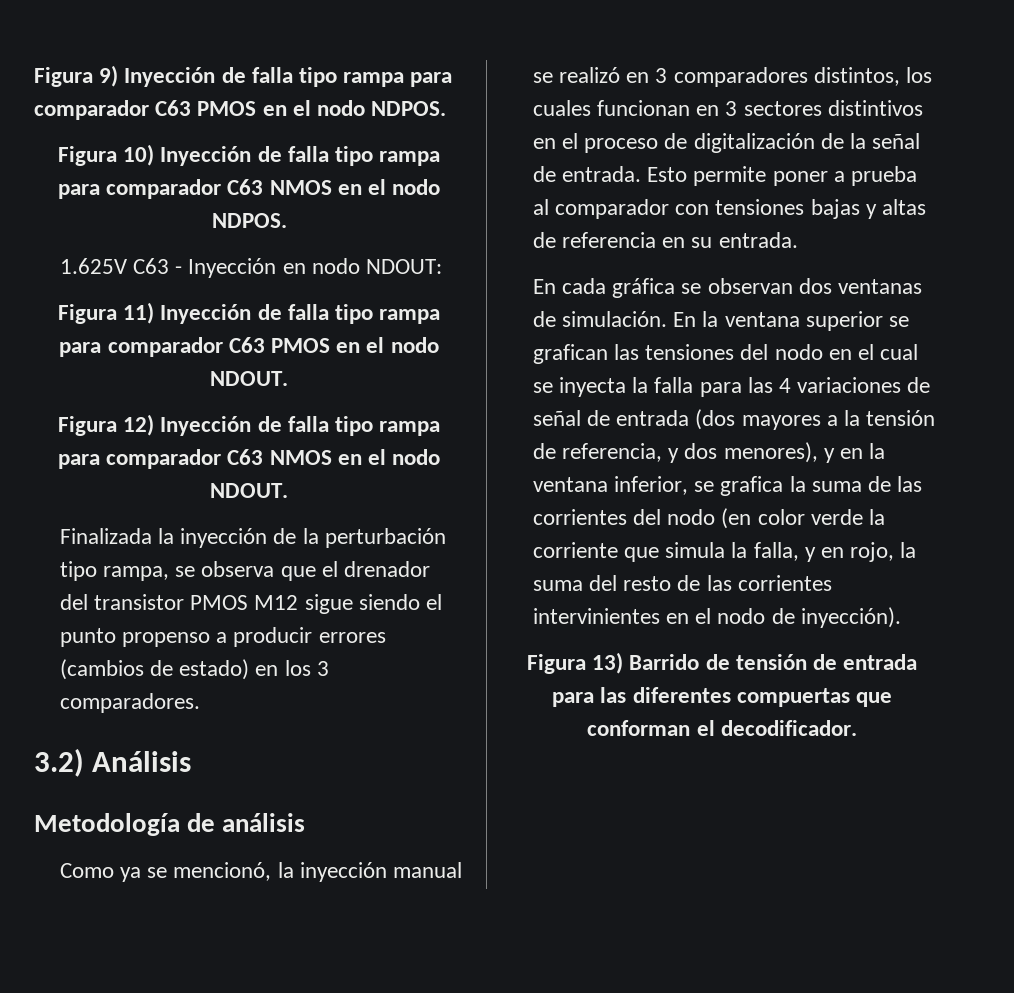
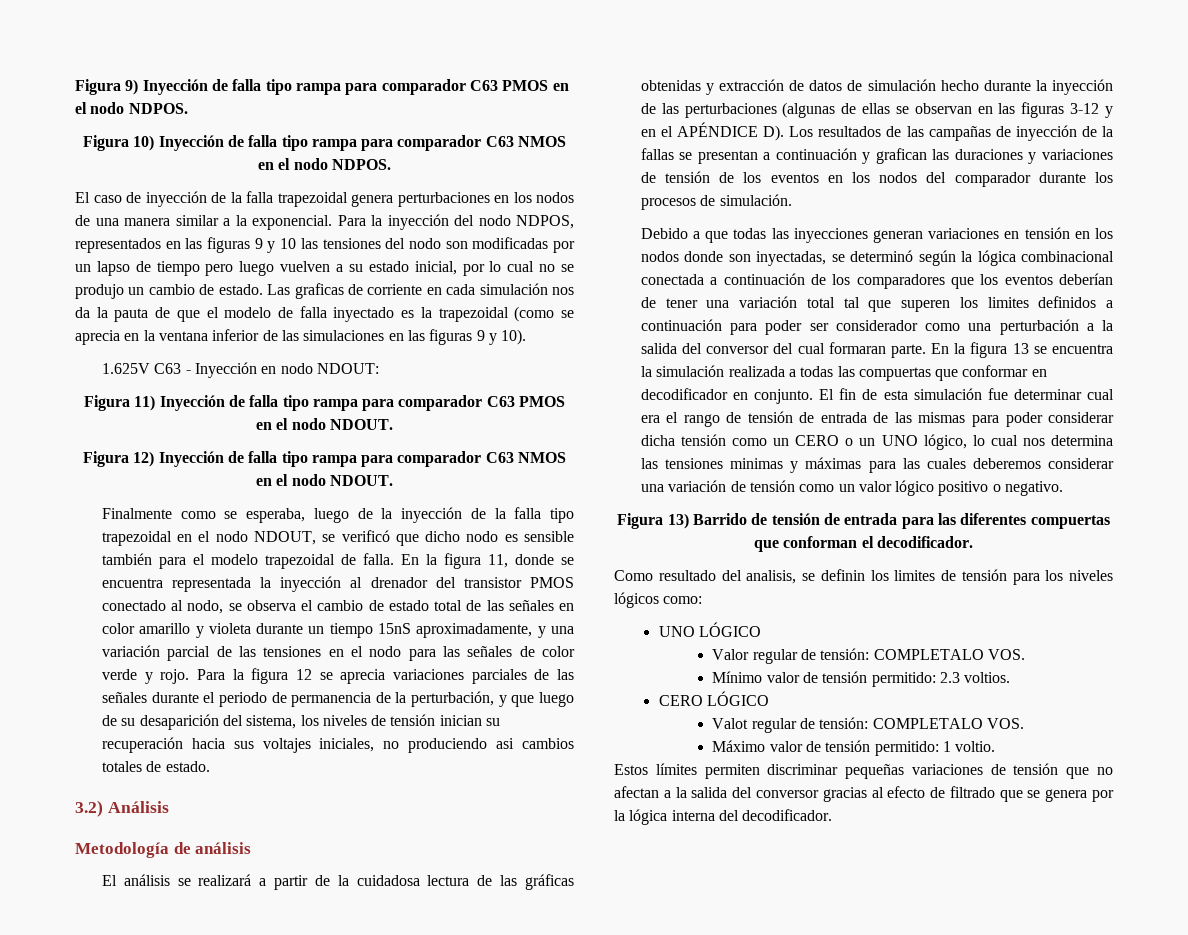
(287, 220) none -> [75,191,574,207] [75,214,574,230] [75,237,575,253] [75,261,574,276] [75,283,575,299] [75,306,574,322] [75,329,527,345] // El caso de inyección de la falla trapezoidal genera perturbaciones en los nodos de una manera similar a la exponencial. Para la inyección del nodo NDPOS, representados en las figuras 9 y 10 las tensiones del nodo son modificadas por un lapso de tiempo pero luego vuelven a su estado inicial, por lo cual no se produjo un cambio de estado. Las graficas de corriente en cada simulación nos da la pauta de que el modelo de falla inyectado es la trapezoidal (como se aprecia en la ventana inferior de las simulaciones en las figuras 9 y 10).
[59,528,446,548] [59,561,431,581] [59,594,443,614] [59,627,386,647] [59,659,329,680] [59,693,200,713] Finalizada la inyección de la perturbación tipo rampa, se observa que el drenador del transistor PMOS M12 sigue siendo el punto propenso a producir errores (cambios de estado) en los 3 comparadores. -> [101,507,575,523] [101,530,574,546] [101,553,575,569] [101,576,574,592] [101,600,574,614] [101,623,575,638] [101,645,576,661] [101,668,574,684] [101,691,574,707] [101,714,501,730] [101,737,574,753] [101,761,210,772] Finalmente como se esperaba, luego de la inyección de la falla tipo trapezoidal en el nodo NDOUT, se verificó que dicho nodo es sensible también para el modelo trapezoidal de falla. En la figura 11, donde se encuentra representada la inyección al drenador del transistor PMOS conectado al nodo, se observa el cambio de estado total de las señales en color amarillo y violeta durante un tiempo 15nS aproximadamente, y una variación parcial de las tensiones en el nodo para las señales de color verde y rojo. Para la figura 12 se aprecia variaciones parciales de las señales durante el periodo de permanencia de la perturbación, y que luego de su desaparición del sistema, los niveles de tensión inician su recuperación hacia sus voltajes iniciales, no produciendo asi cambios totales de estado.
[59,862,463,882] [532,67,933,87] [532,100,923,116] [532,133,921,153] [532,166,918,186] [532,199,927,219] [532,232,798,248] [532,278,923,298] [532,311,910,331] [532,344,919,364] [532,377,931,397] [532,409,936,430] [532,442,886,463] [532,476,923,496] [532,508,886,529] [532,542,917,562] [532,575,832,591] [532,607,901,628] Como ya se mencionó, la inyección manual se realizó en 3 comparadores distintos, los cuales funcionan en 3 sectores distintivos en el proceso de digitalización de la señal de entrada. Esto permite poner a prueba al comparador con tensiones bajas y altas de referencia en su entrada. // En cada gráfica se observan dos ventanas de simulación. En la ventana superior se grafican las tensiones del nodo en el cual se inyecta la falla para las 4 variaciones de señal de entrada (dos mayores a la tensión de referencia, y dos menores), y en la ventana inferior, se grafica la suma de las corrientes del nodo (en color verde la corriente que simula la falla, y en rojo, la suma del resto de las corrientes intervinientes en el nodo de inyección). -> [101,874,575,890] [640,79,1113,95] [640,102,1113,118] [640,122,1113,141] [640,148,1113,164] [640,171,1113,187] [640,194,792,210] [640,227,1113,243] [640,250,1114,266] [640,273,1113,289] [640,296,1113,312] [640,319,1113,335] [640,342,1113,358] [640,365,1047,381] [640,388,1114,404] [640,411,1115,427] [640,434,1113,450] [640,457,1114,473] [640,480,1064,496] El análisis se realizará a partir de la cuidadosa lectura de las gráficas obtenidas y extracción de datos de simulación hecho durante la inyección de las perturbaciones (algunas de ellas se observan en las figuras 3-12 y en el APÉNDICE D). Los resultados de las campañas de inyección de la fallas se presentan a continuación y grafican las duraciones y variaciones de tensión de los eventos en los nodos del comparador durante los procesos de simulación. // Debido a que todas las inyecciones generan variaciones en tensión en los nodos donde son inyectadas, se determinó según la lógica combinacional conectada a continuación de los comparadores que los eventos deberían de tener una variación total tal que superen los limites definidos a continuación para poder ser considerador como una perturbación a la salida del conversor del cual formaran parte. En la figura 13 se encuentra la simulación realizada a todas las compuertas que conformar en decodificador en conjunto. El fin de esta simulación fue determinar cual era el rango de tensión de entrada de las mismas para poder considerar dicha tensión como un CERO o un UNO lógico, lo cual nos determina las tensiones minimas y máximas para las cuales deberemos considerar una variación de tensión como un valor lógico positivo o negativo.
(857, 728) none -> [614,569,1113,585] [614,592,703,608] [658,622,761,637] [712,648,1025,664] [712,671,1011,687] [658,691,769,706] [712,717,1024,733] [712,740,996,756] [614,763,1113,779] [614,786,1114,802] [614,809,833,825] // Como resultado del analisis, se definin los limites de tensión para los niveles lógicos como: // UNO LÓGICO // Valor regular de tensión: COMPLETALO VOS. // Mínimo valor de tensión permitido: 2.3 voltios. // CERO LÓGICO // Valot regular de tensión: COMPLETALO VOS. // Máximo valor de tensión permitido: 1 voltio. // Estos límites permiten discriminar pequeñas variaciones de tensión que no afectan a la salida del conversor gracias al efecto de filtrado que se genera por la lógica interna del decodificador.

